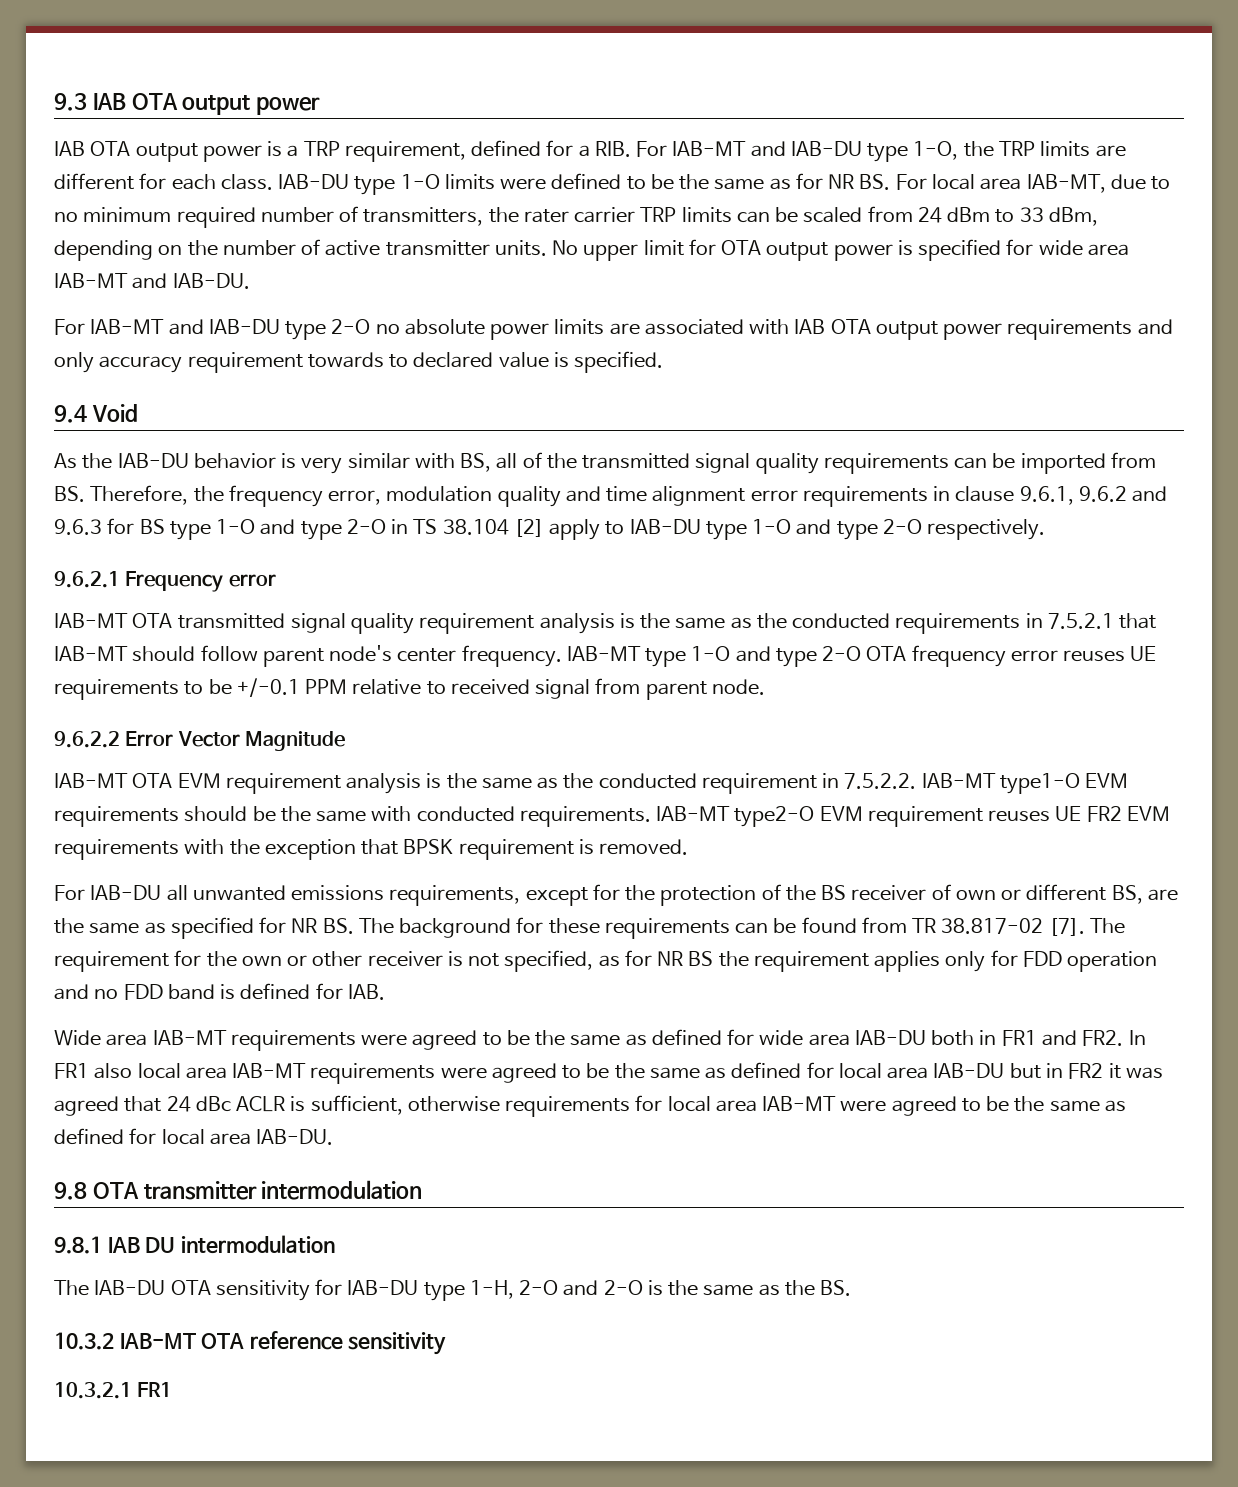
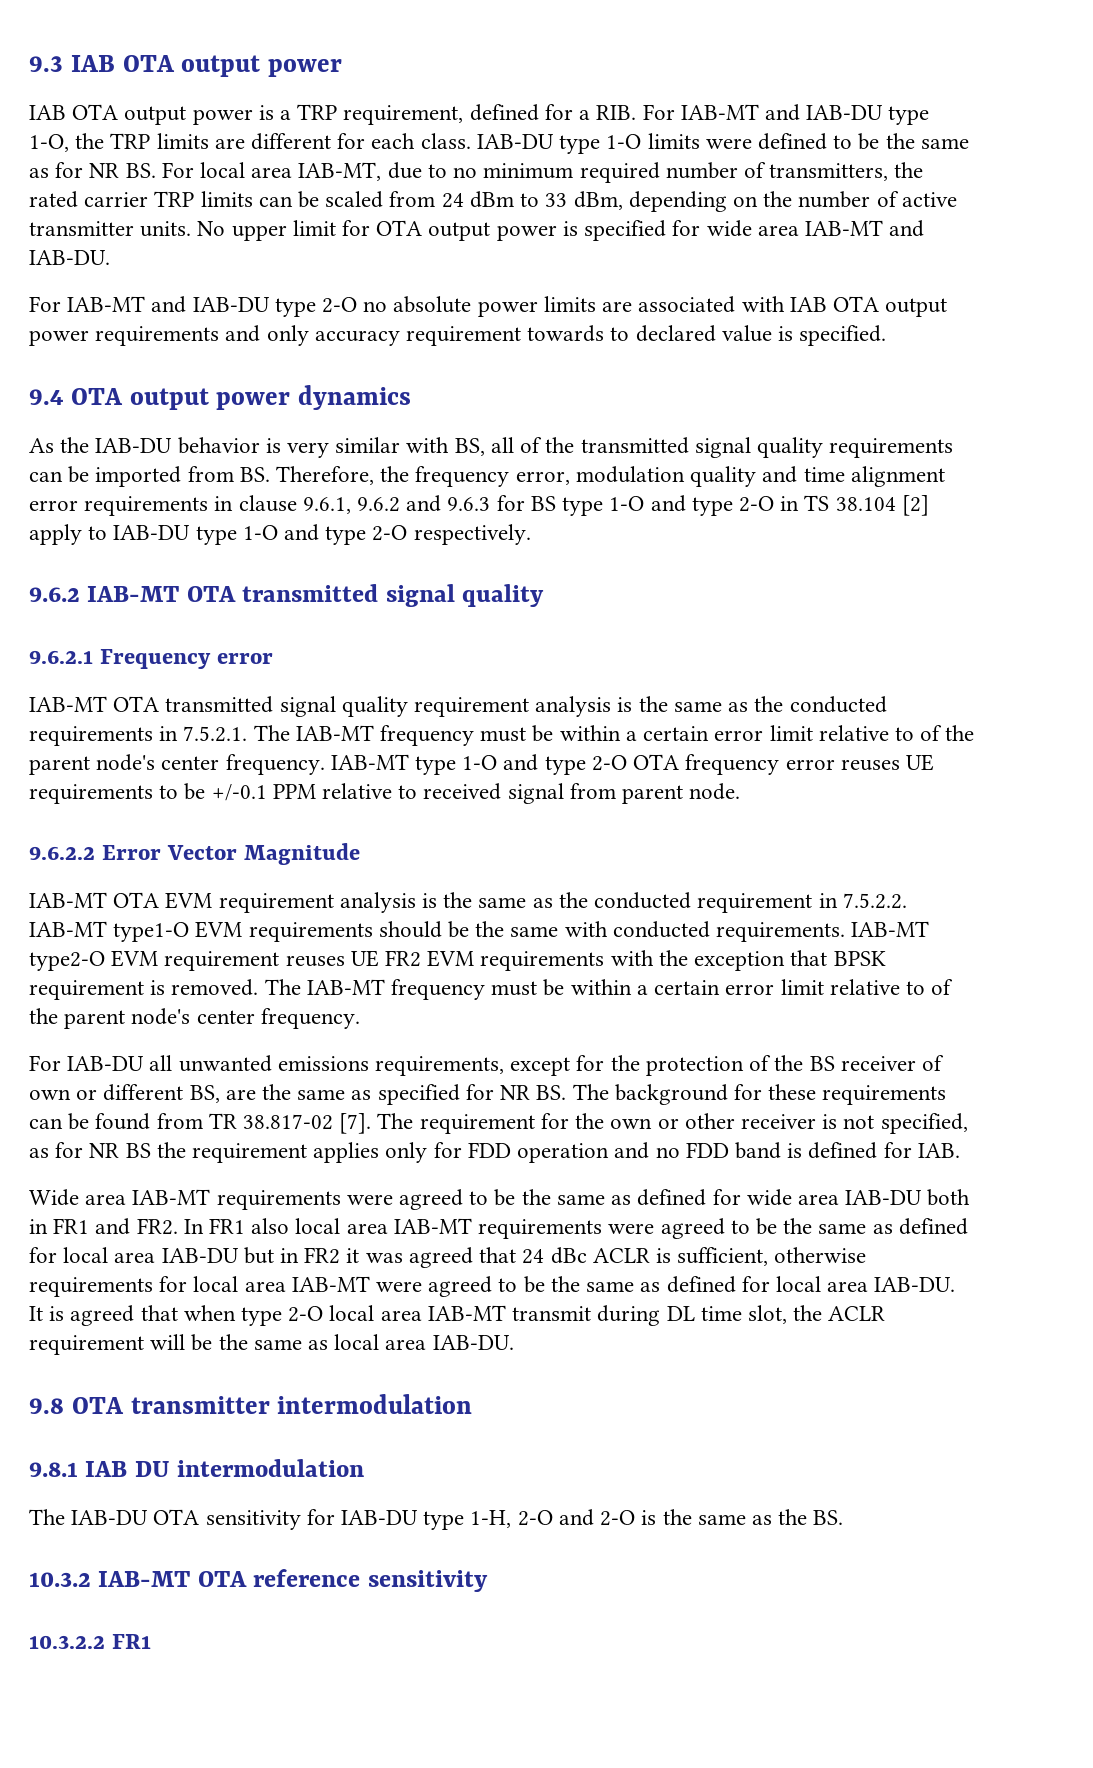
[523,209,569,223] rater -> [29,191,78,208] rated
[91,404,138,422] Void -> [70,385,412,410] OTA output power dynamics
(1046, 529) none -> [29,584,545,607] // 9.6.2 IAB-MT OTA transmitted signal quality
[1047,613,1157,629] [54,645,258,662] 7.5.2.1 that IAB-MT should follow -> [183,725,975,746] 7.5.2.1. The IAB-MT frequency must be within a certain error limit relative to of the
(689, 847) none -> [264,979,954,1000] [29,1008,360,1029] The IAB-MT frequency must be within a certain error limit relative to of the parent node's center frequency.
(334, 1137) none -> [29,1305,886,1326] [29,1334,514,1355] It is agreed that when type 2-O local area IAB-MT transmit during DL time slot, the ACLR requirement will be the same as local area IAB-DU.
[54,1382,132,1399] 10.3.2.1 -> [29,1635,105,1649] 10.3.2.2

